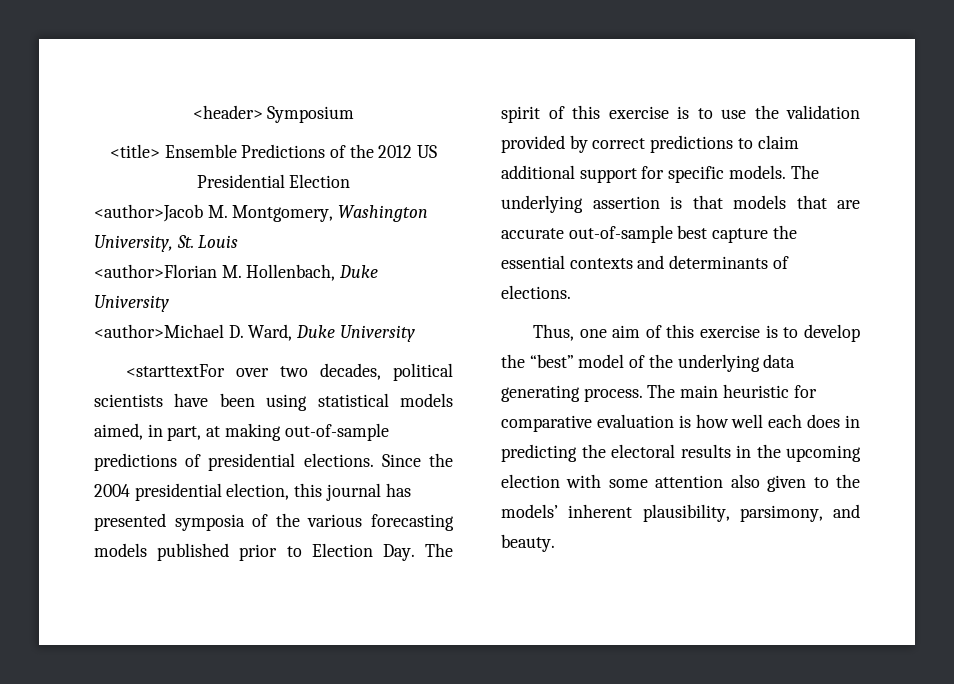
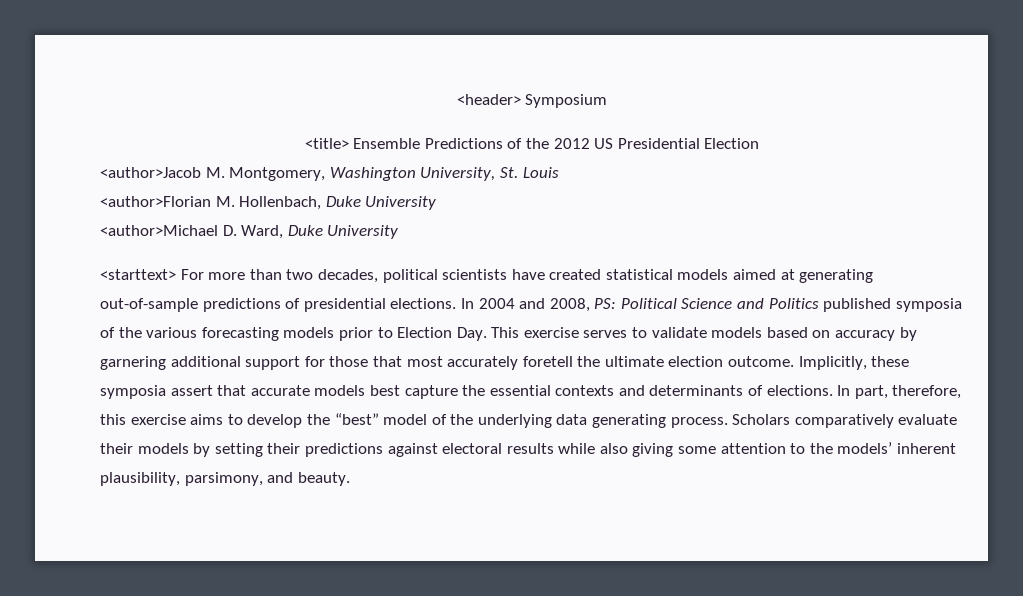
[125,364,269,377] <starttextFor over -> [100,269,282,280] <starttext> For more than
[219,393,453,411] [94,423,281,441] been using statistical models aimed, in part, at making -> [549,269,874,283] created statistical models aimed at generating
[381,453,453,467] [94,483,411,501] [94,513,166,531] Since the 2004 presidential election, this journal has presented -> [460,298,892,312] In 2004 and 2008, PS: Political Science and Politics published
[157,543,230,561] published -> (335, 332) none
[425,543,453,557] [501,105,860,123] [501,135,799,153] [501,165,819,183] [501,195,860,213] [501,225,673,243] The spirit of this exercise is to use the validation provided by correct predictions to claim additional support for specific models. The underlying assertion is that models that are accurate out-of-sample -> [491,327,917,341] [100,356,910,370] [100,385,366,399] This exercise serves to validate models based on accuracy by garnering additional support for those that most accurately foretell the ultimate election outcome. Implicitly, these symposia assert that accurate models
[532,324,778,341] // Thus, one aim of this exercise is -> [837,385,962,399] [100,414,224,425] In part, therefore, this exercise aims
[647,384,817,398] [501,414,860,432] [501,444,861,462] [501,474,807,492] The main heuristic for comparative evaluation is how well each does in predicting the electoral results in the upcoming election with some attention also given -> [732,414,958,428] [100,443,786,457] Scholars comparatively evaluate their models by setting their predictions against electoral results while also giving some attention

